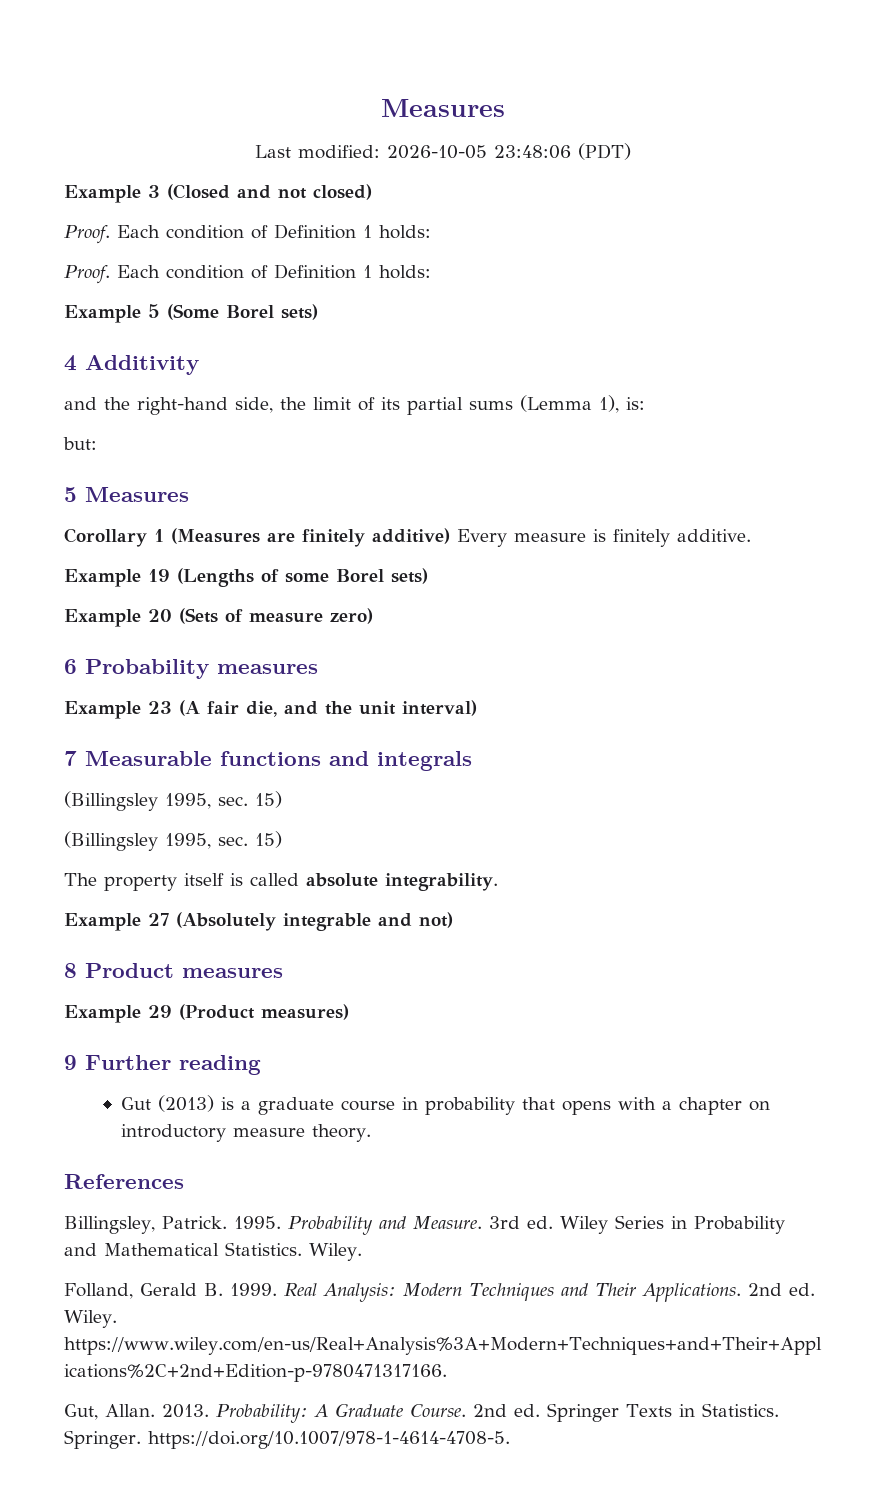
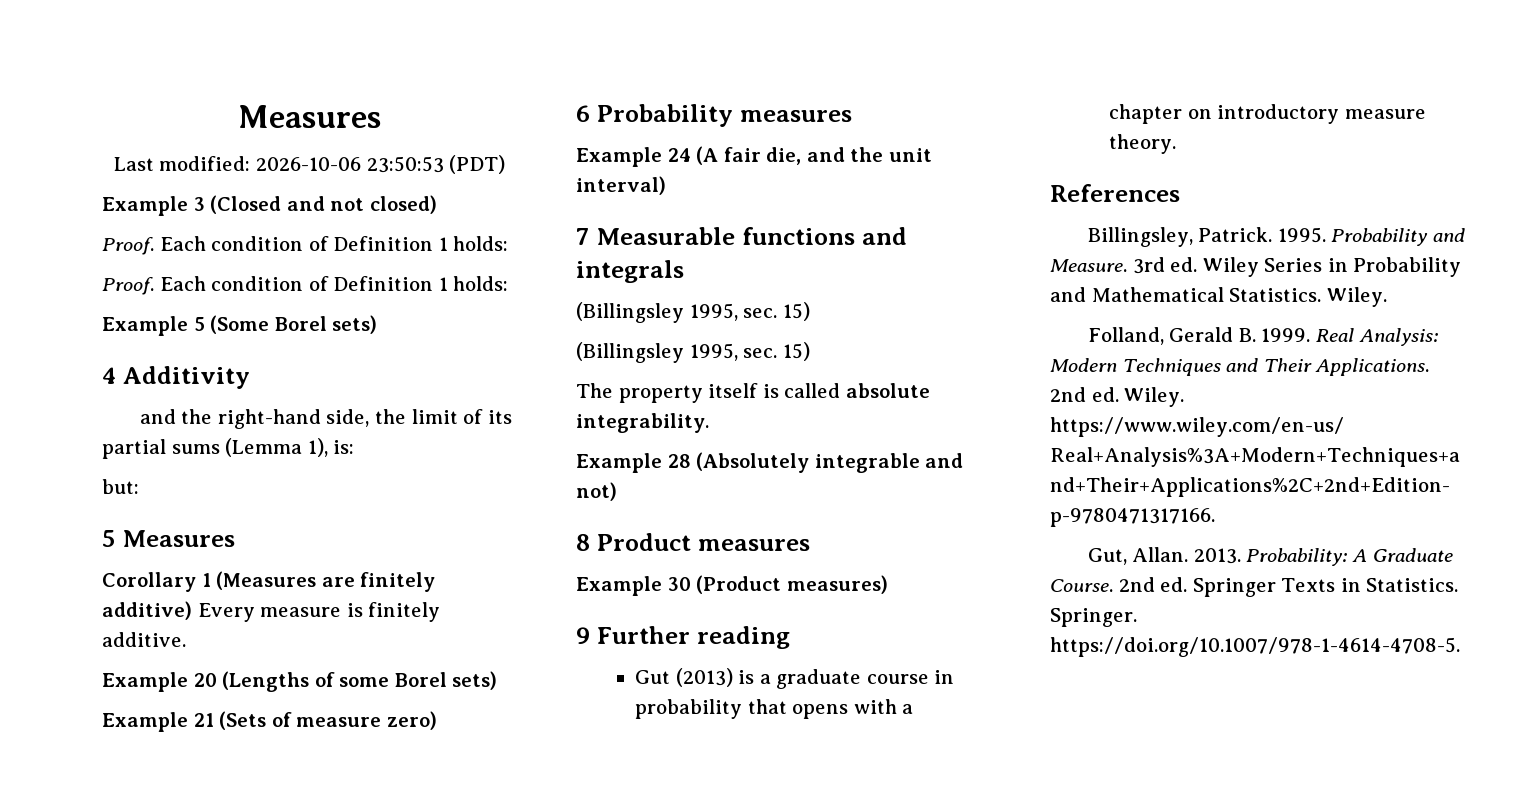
[386,145,571,159] 2026-10-05 23:48:06 -> [256,156,444,173] 2026-10-06 23:50:53
[148,569,170,582] 19 -> [193,673,217,687] 20
[148,609,172,622] 20 -> [193,713,214,727] 21
[148,701,172,714] 23 -> [667,148,691,162] 24
[148,913,169,926] 27 -> [667,454,691,468] 28
[148,1005,172,1018] 29 -> [667,577,691,591] 30

